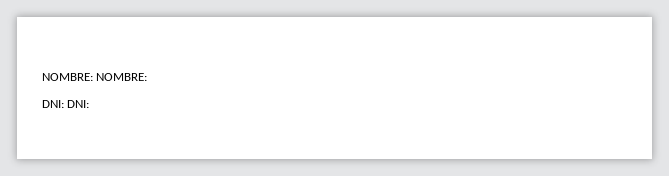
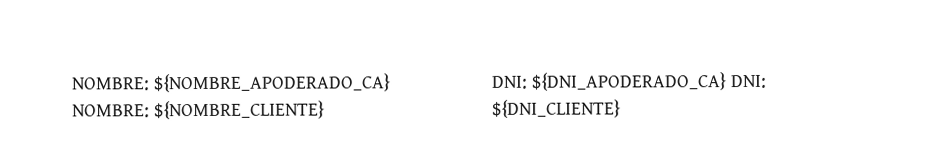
[42,73,148,81] [42,100,90,108] NOMBRE: NOMBRE: // DNI: DNI: -> [72,73,391,93] [72,100,325,120] [492,72,767,91] [492,99,621,118] NOMBRE: ${NOMBRE_APODERADO_CA} NOMBRE: ${NOMBRE_CLIENTE} // DNI: ${DNI_APODERADO_CA} DNI: ${DNI_CLIENTE}

